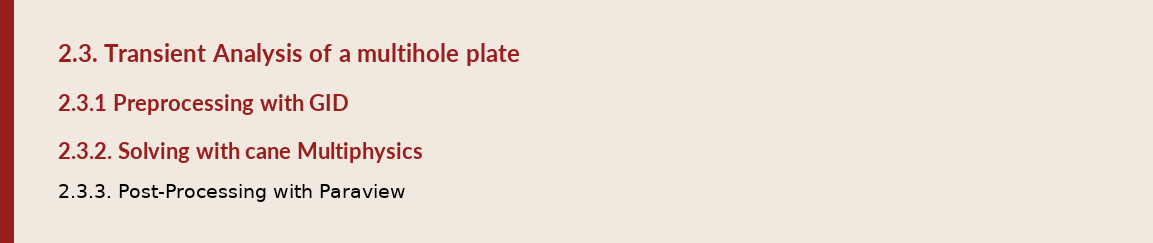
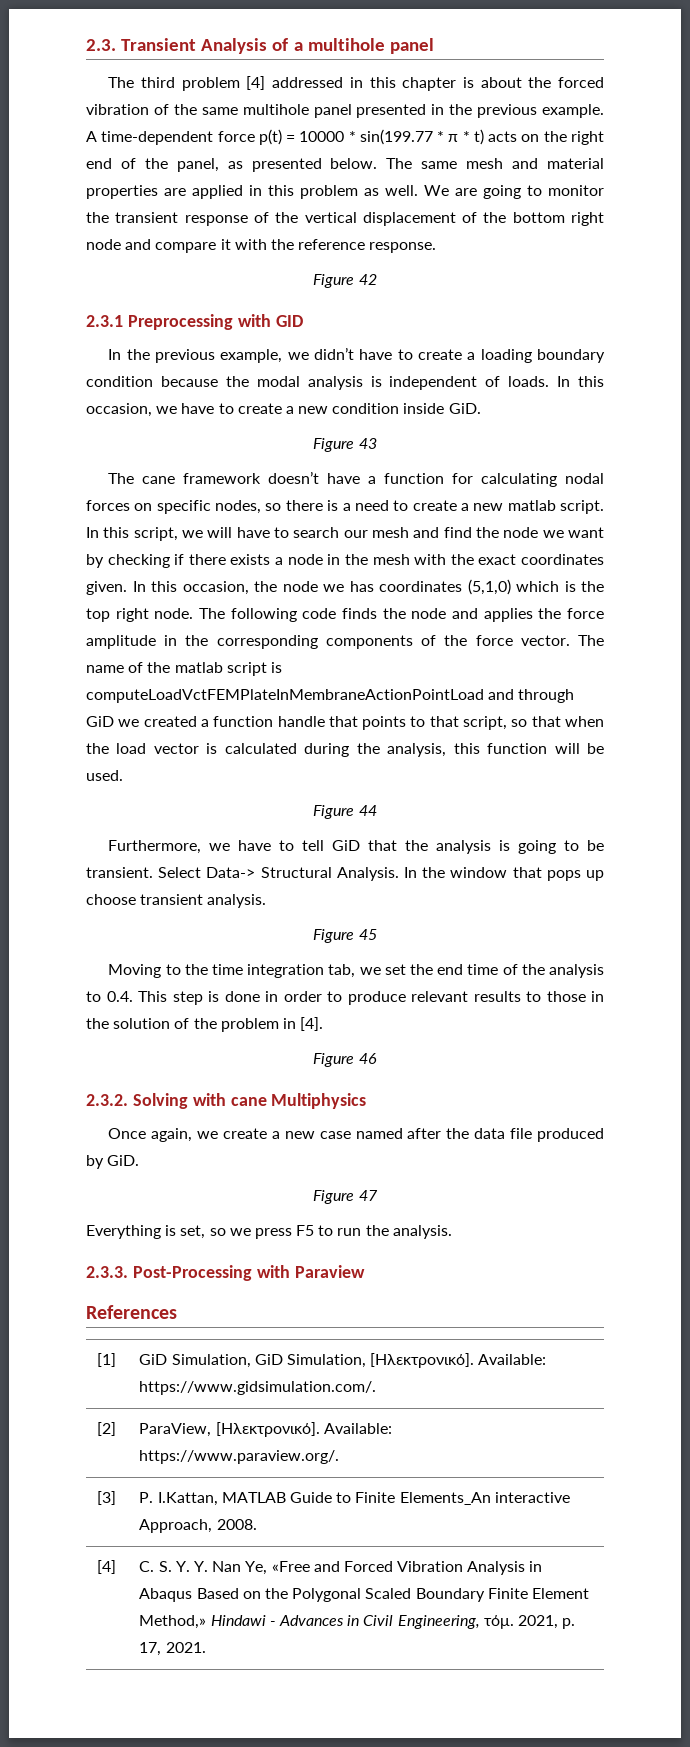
[465,43,520,66] [58,94,350,115] plate // 2.3.1 Preprocessing with GID -> [389,38,434,54] [108,76,604,91] [86,104,604,118] [86,129,604,145] [86,158,604,172] [86,185,604,199] [86,212,604,226] [86,239,437,253] [313,274,377,288] [86,314,303,330] [108,347,605,363] [86,376,604,390] [86,403,481,417] [313,438,377,452] [108,471,604,487] [86,500,604,514] [86,527,604,541] [86,554,605,568] [86,579,604,595] [86,608,605,622] [86,635,604,649] [86,662,282,676] [86,689,575,703] [86,716,605,730] [86,743,604,757] [86,770,123,781] [313,805,377,819] [108,840,604,854] [86,867,604,881] [86,894,267,908] [313,929,377,943] [108,964,604,978] [86,991,604,1005] [86,1017,324,1032] [313,1053,377,1067] panel // The third problem [4] addressed in this chapter is about the forced vibration of the same multihole panel presented in the previous example. A time-dependent force p(t) = 10000 * sin(199.77 * π * t) acts on the right end of the panel, as presented below. The same mesh and material properties are applied in this problem as well. We are going to monitor the transient response of the vertical displacement of the bottom right node and compare it with the reference response. // Figure 42 // 2.3.1 Preprocessing with GID // In the previous example, we didn’t have to create a loading boundary condition because the modal analysis is independent of loads. In this occasion, we have to create a new condition inside GiD. // Figure 43 // The cane framework doesn’t have a function for calculating nodal forces on specific nodes, so there is a need to create a new matlab script. In this script, we will have to search our mesh and find the node we want by checking if there exists a node in the mesh with the exact coordinates given. In this occasion, the node we has coordinates (5,1,0) which is the top right node. The following code finds the node and applies the force amplitude in the corresponding components of the force vector. The name of the matlab script is computeLoadVctFEMPlateInMembraneActionPointLoad and through GiD we created a function handle that points to that script, so that when the load vector is calculated during the analysis, this function will be used. // Figure 44 // Furthermore, we have to tell GiD that the analysis is going to be transient. Select Data-> Structural Analysis. In the window that pops up choose transient analysis. // Figure 45 // Moving to the time integration tab, we set the end time of the analysis to 0.4. This step is done in order to produce relevant results to those in the solution of the problem in [4]. // Figure 46
[58,184,406,202] 2.3.3. Post-Processing with Paraview -> [108,1128,604,1142] [86,1155,140,1169] [313,1190,378,1204] [86,1225,452,1239] [86,1265,365,1281] [86,1305,177,1319] [97,1353,117,1367] [139,1353,547,1368] [139,1381,377,1395] [97,1422,117,1436] [139,1422,392,1437] [139,1450,340,1464] [97,1491,117,1505] [139,1492,570,1506] [139,1519,257,1533] [97,1560,117,1574] [139,1561,543,1575] [139,1588,589,1602] [139,1615,576,1629] [139,1642,206,1656] Once again, we create a new case named after the data file produced by GiD. // Figure 47 // Everything is set, so we press F5 to run the analysis. // 2.3.3. Post-Processing with Paraview // References // [1] | GiD Simulation, GiD Simulation, [Ηλεκτρονικό]. Available: https://www.gidsimulation.com/. // [2] | ParaView, [Ηλεκτρονικό]. Available: https://www.paraview.org/. // [3] | P. I.Kattan, MATLAB Guide to Finite Elements_An interactive Approach, 2008. // [4] | C. S. Y. Y. Nan Ye, «Free and Forced Vibration Analysis in Abaqus Based on the Polygonal Scaled Boundary Finite Element Method,» Hindawi - Advances in Civil Engineering, τόμ. 2021, p. 17, 2021.

